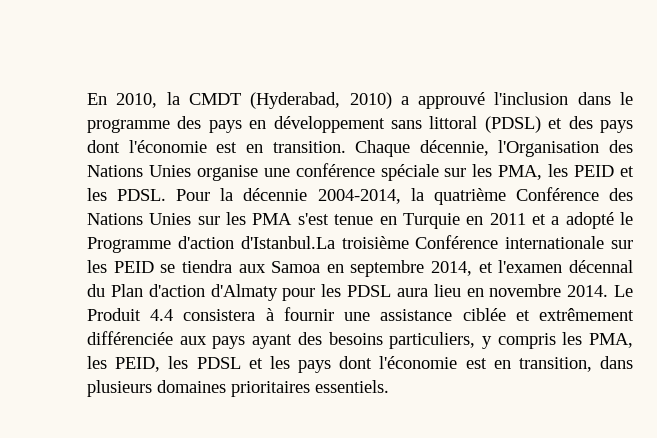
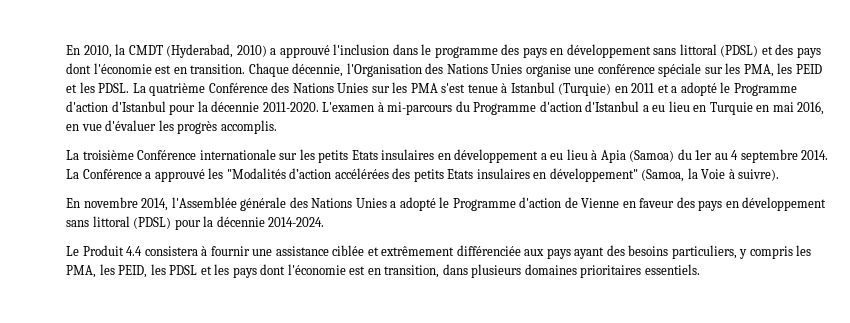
[176,188,424,204] Pour la décennie 2004-2014, la -> [132,83,146,93] La
[379,213,460,229] en Turquie -> [501,82,612,96] à Istanbul (Turquie)
[240,236,335,249] d'Istanbul.La -> [111,101,825,115] [66,120,277,134] [66,150,79,160] d'Istanbul pour la décennie 2011-2020. L'examen à mi-parcours du Programme d'action d'Istanbul a eu lieu en Turquie en mai 2016, en vue d'évaluer les progrès accomplis. // La
[113,260,633,277] [87,284,609,301] PEID se tiendra aux Samoa en septembre 2014, et l'examen décennal du Plan d'action d'Almaty pour les PDSL aura lieu en novembre 2014. -> [318,149,829,163] [66,168,780,182] [66,197,827,211] [66,216,325,230] petits Etats insulaires en développement a eu lieu à Apia (Samoa) du 1er au 4 septembre 2014. La Conférence a approuvé les "Modalités d’action accélérées des petits Etats insulaires en développement" (Samoa, la Voie à suivre). // En novembre 2014, l'Assemblée générale des Nations Unies a adopté le Programme d'action de Vienne en faveur des pays en développement sans littoral (PDSL) pour la décennie 2014-2024. //

